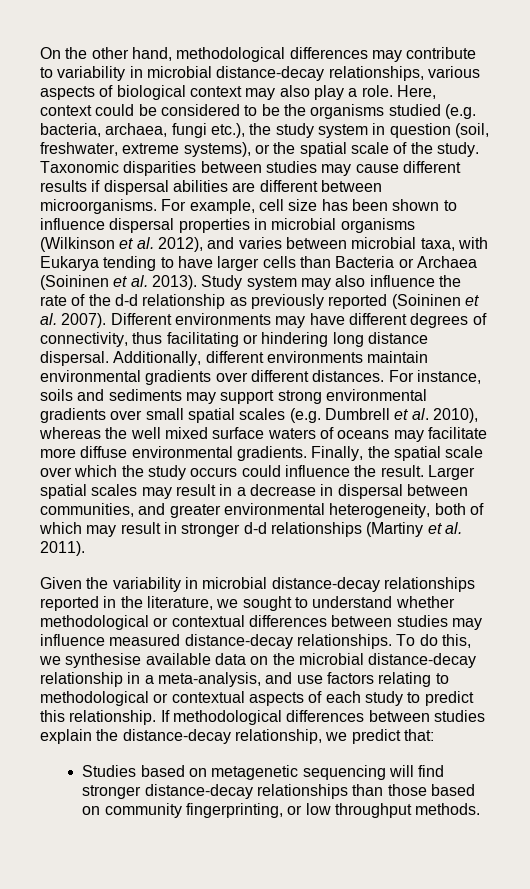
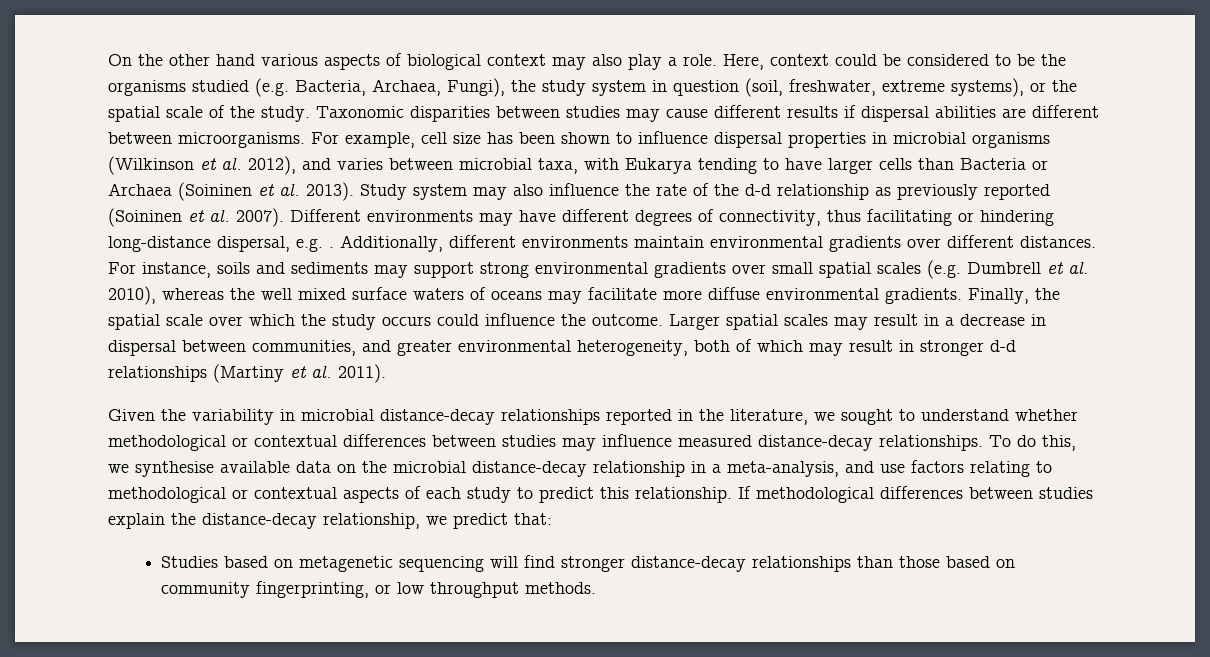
[131,47,477,62] [40,66,424,81] hand, methodological differences may contribute to variability in microbial distance-decay relationships, -> [216,54,255,66] hand
[40,123,245,138] bacteria, archaea, fungi etc.), -> [295,78,505,97] Bacteria, Archaea, Fungi),
[332,332,428,347] [40,351,109,366] long distance dispersal. -> [108,236,334,252] long-distance dispersal, e.g. .
[380,465,424,477] result. -> [592,314,663,326] outcome.

